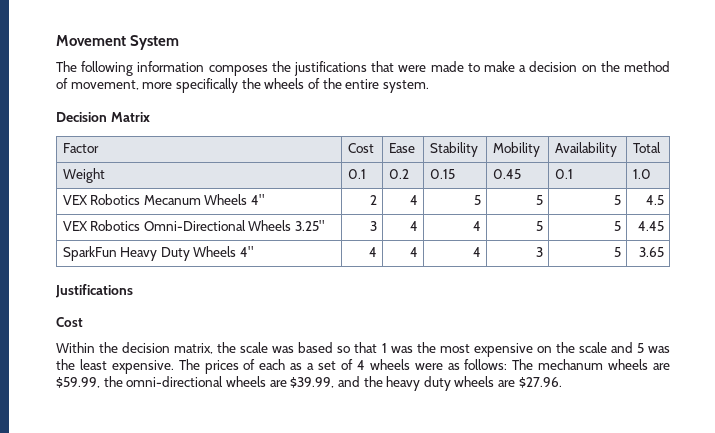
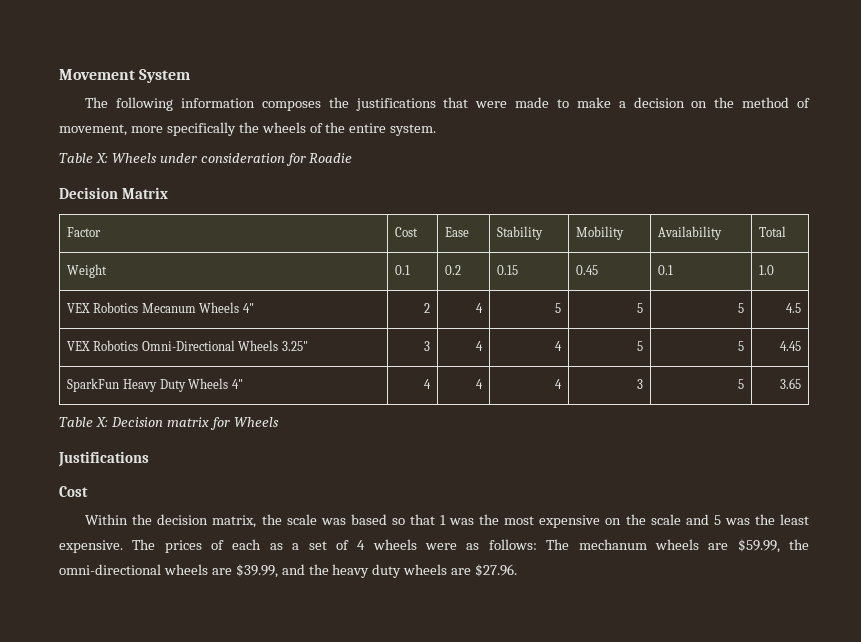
(429, 86) none -> [59,153,353,166] // Table X: Wheels under consideration for Roadie
(664, 252) none -> [59,417,279,430] // Table X: Decision matrix for Wheels

